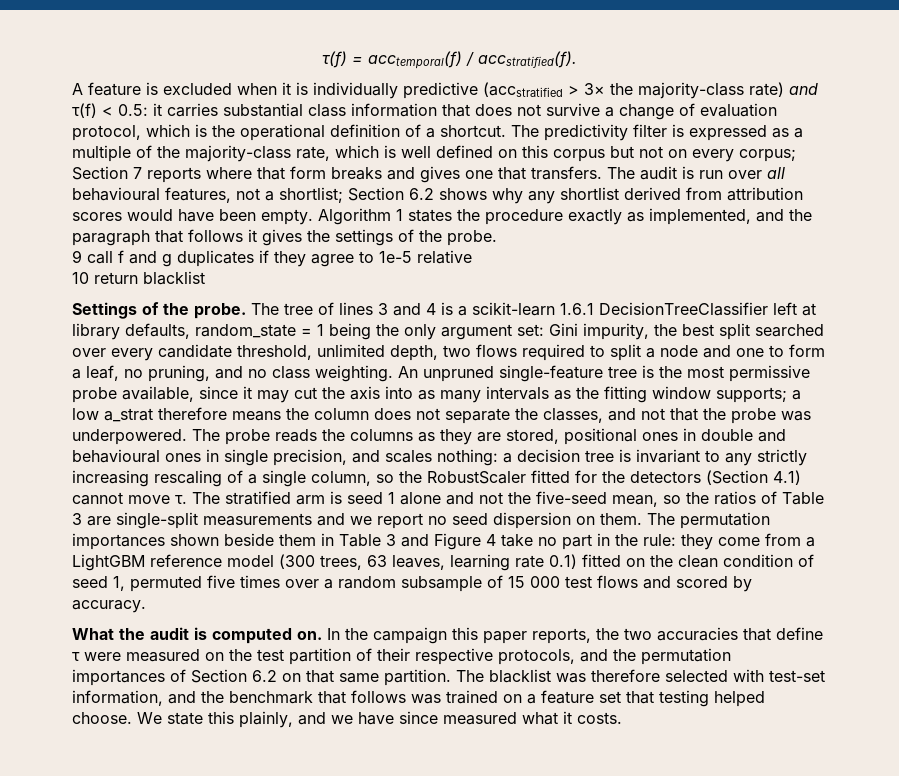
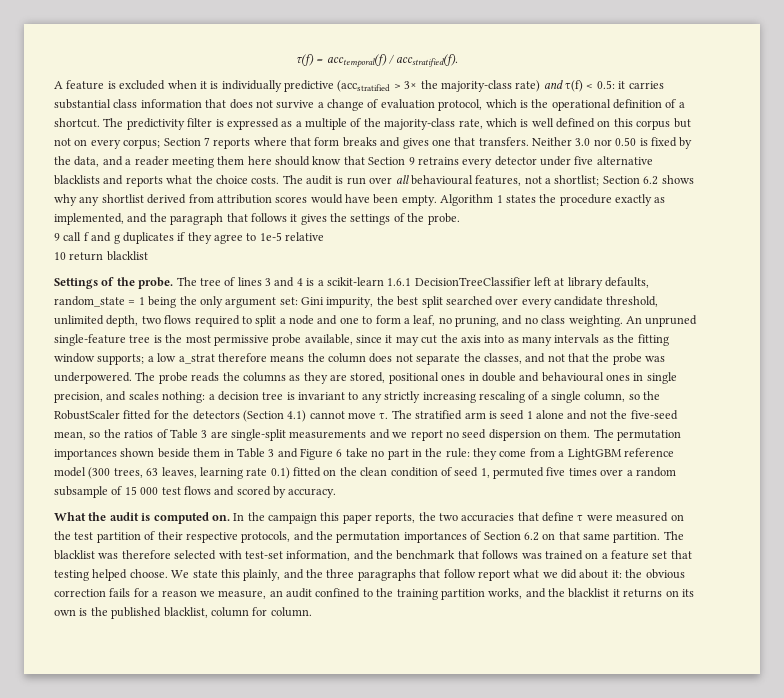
(602, 173) none -> [532,137,693,149] [54,156,653,168] [54,175,280,187] Neither 3.0 nor 0.50 is fixed by the data, and a reader meeting them here should know that Section 9 retrains every detector under five alternative blacklists and reports what the choice costs.
[486,534,496,546] 4 -> [336,449,343,457] 6
[331,711,622,725] we have since measured what it costs. -> [306,569,685,581] [54,588,694,600] [54,607,312,619] the three paragraphs that follow report what we did about it: the obvious correction fails for a reason we measure, an audit confined to the training partition works, and the blacklist it returns on its own is the published blacklist, column for column.

